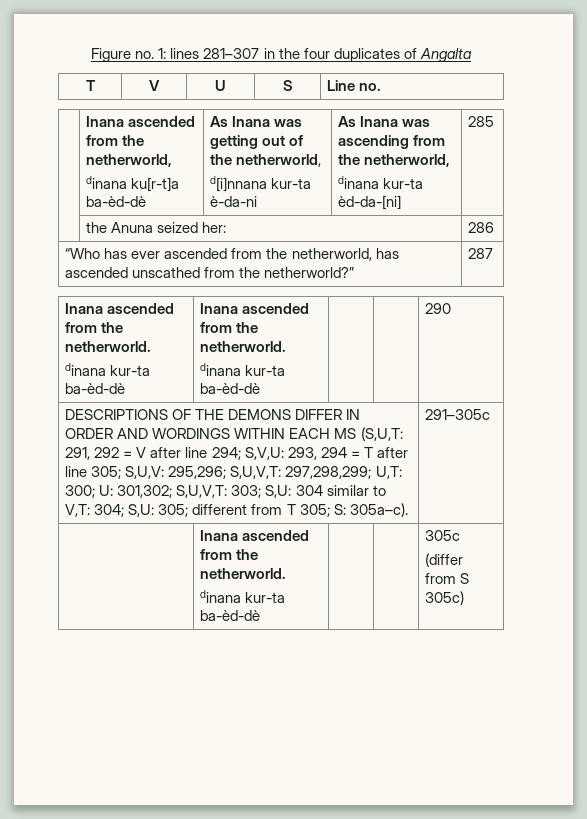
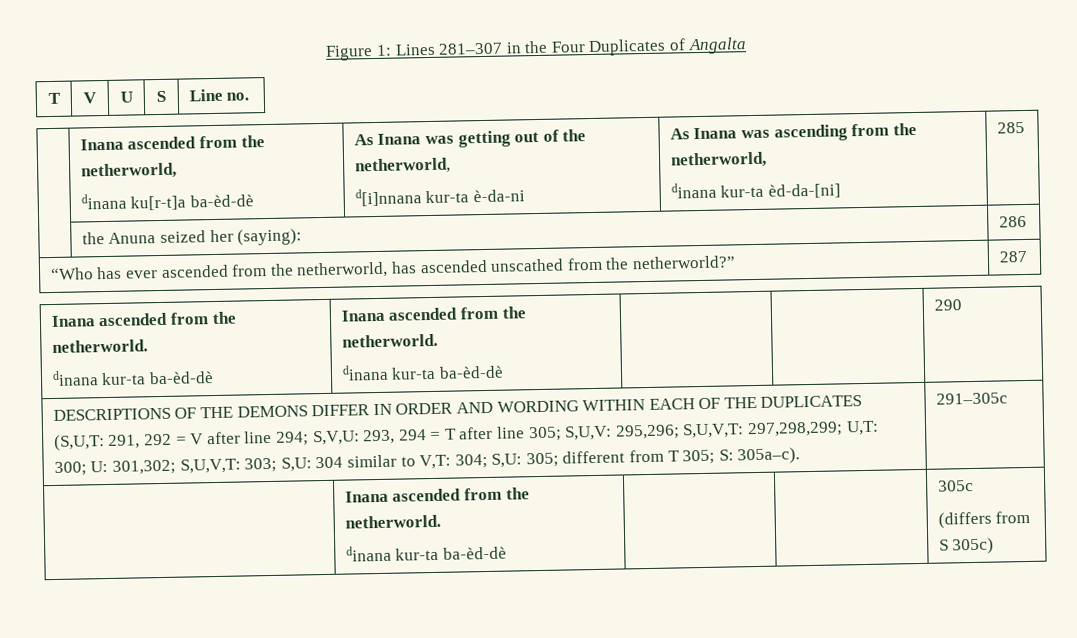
[135,48,200,59] no. 1: lines -> [375,43,436,56] 1: Lines
[303,48,400,62] four duplicates -> [550,38,667,57] Four Duplicates
[202,222,227,233] her: -> [209,228,303,246] her (saying):
[152,428,231,439] WORDINGS -> [496,400,579,413] WORDING
[334,428,357,439] MS -> [698,395,863,410] OF THE DUPLICATES
[425,553,464,567] (differ -> [937,511,992,529] (differs

